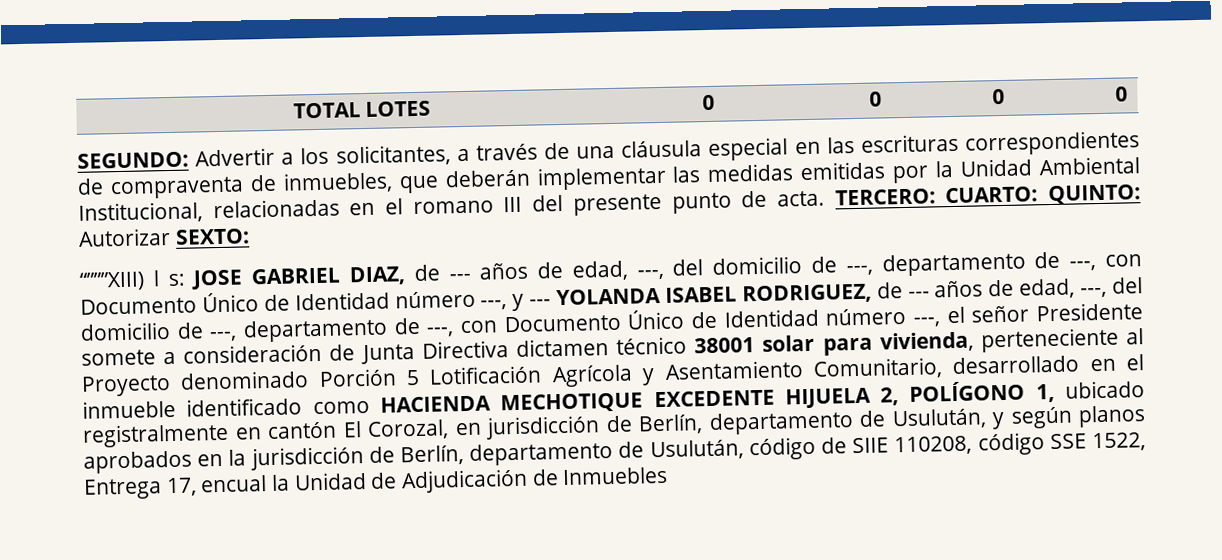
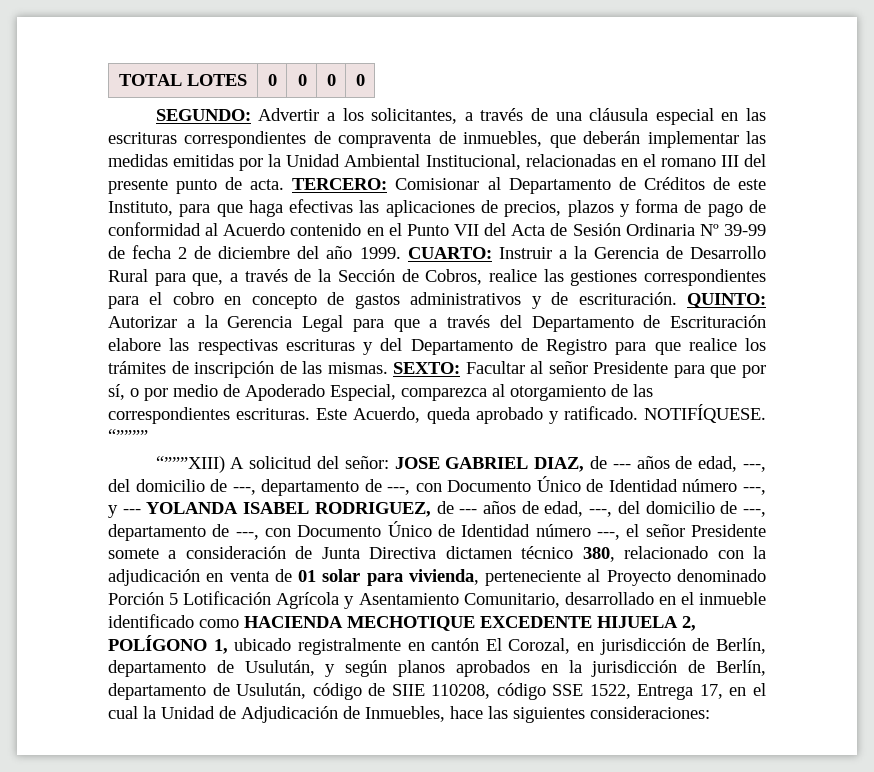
[945,184,1142,205] [78,227,250,247] [79,270,186,291] CUARTO: QUINTO: Autorizar SEXTO: // “”””XIII) l s: -> [395,177,766,194] [108,199,767,217] [108,222,766,236] [108,245,766,259] [108,269,766,286] [108,292,766,309] [108,315,766,332] [108,338,766,355] [108,361,767,378] [108,384,653,401] [108,404,766,424] [108,429,148,442] [155,456,389,473] Comisionar al Departamento de Créditos de este Instituto, para que haga efectivas las aplicaciones de precios, plazos y forma de pago de conformidad al Acuerdo contenido en el Punto VII del Acta de Sesión Ordinaria Nº 39-99 de fecha 2 de diciembre del año 1999. CUARTO: Instruir a la Gerencia de Desarrollo Rural para que, a través de la Sección de Cobros, realice las gestiones correspondientes para el cobro en concepto de gastos administrativos y de escrituración. QUINTO: Autorizar a la Gerencia Legal para que a través del Departamento de Escrituración elabore las respectivas escrituras y del Departamento de Registro para que realice los trámites de inscripción de las mismas. SEXTO: Facultar al señor Presidente para que por sí, o por medio de Apoderado Especial, comparezca al otorgamiento de las correspondientes escrituras. Este Acuerdo, queda aprobado y ratificado. NOTIFÍQUESE. “”””” // “”””XIII) A solicitud del señor:
[694,337,756,354] 38001 -> [582,546,766,562] [108,569,317,586] 380, relacionado con la adjudicación en venta de 01
[200,475,268,493] encual -> [729,683,766,696] [108,706,138,719] en el cual
[562,466,669,486] Inmuebles -> [365,706,710,723] Inmuebles, hace las siguientes consideraciones:

